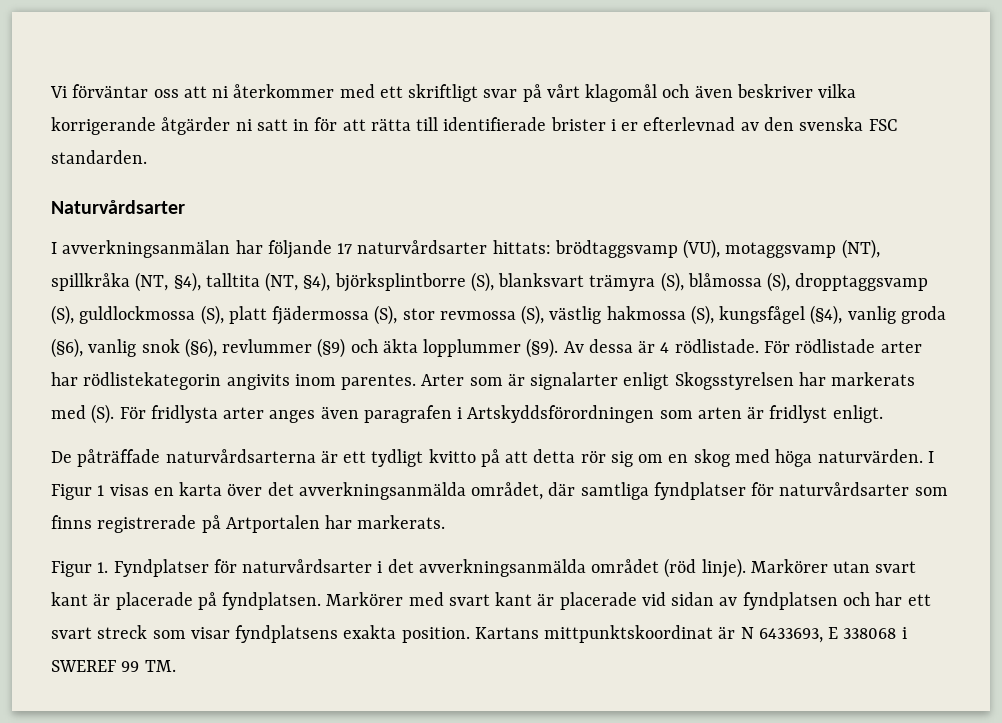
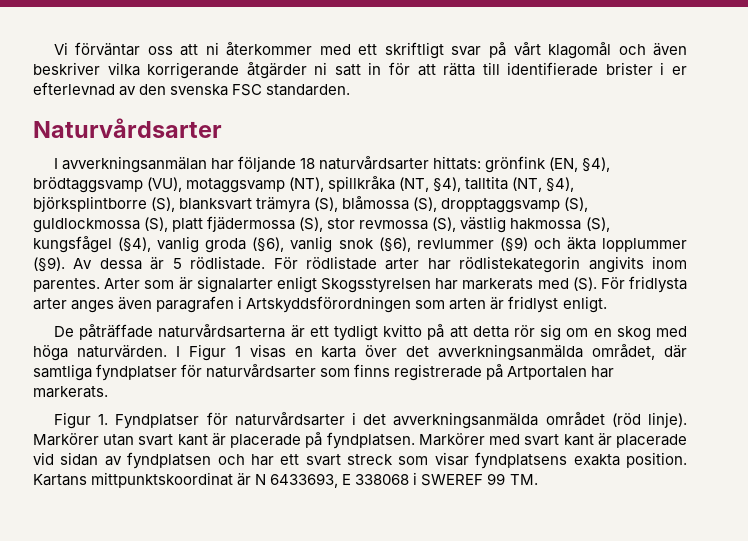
[337,243,353,254] 17 -> [300,158,316,169] 18
(551, 247) none -> [485,156,611,173] grönfink (EN, §4),
[660,342,670,353] 4 -> [172,258,182,269] 5

